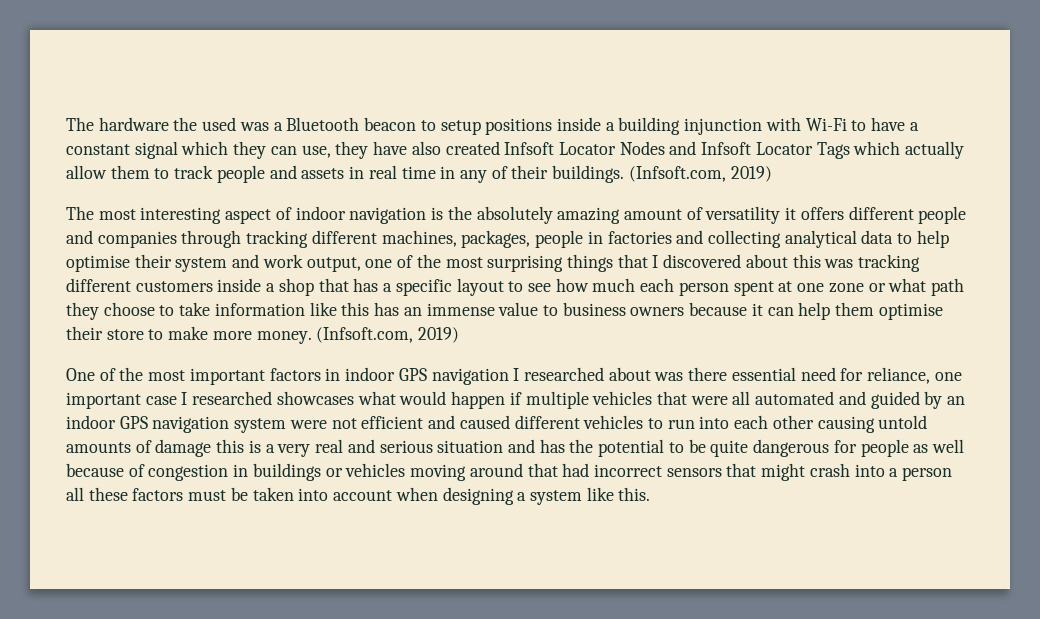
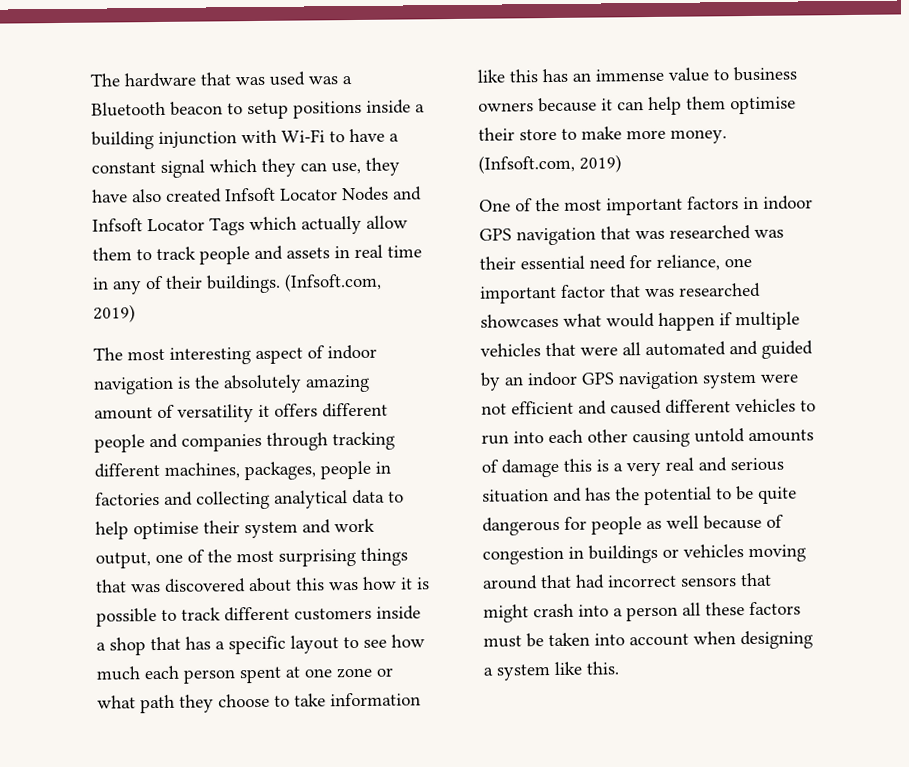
[173,117,198,131] the -> [200,72,265,86] that was
[652,255,659,268] I -> [131,583,161,593] was
[858,254,921,272] tracking -> [362,576,430,590] [96,607,221,627] how it is possible to track
[513,367,728,381] I researched about was there -> [600,224,784,240] [479,256,516,270] that was researched was their
[145,392,188,405] case I -> [561,284,675,298] factor that was

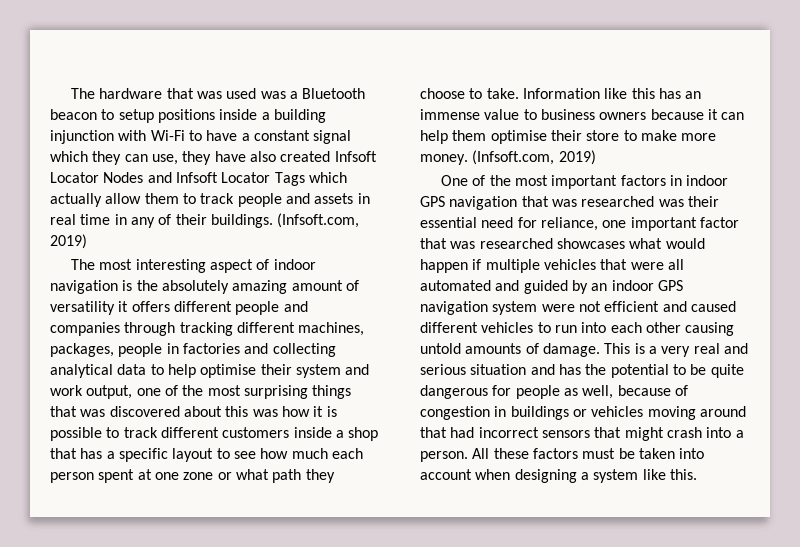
[294,692,421,707] take information -> [486,88,600,99] take. Information
[501,458,592,478] damage this -> [542,343,631,357] damage. This
[666,515,699,529] well -> [582,385,614,399] well,
[626,602,701,622] person all -> [420,448,490,462] person. All

